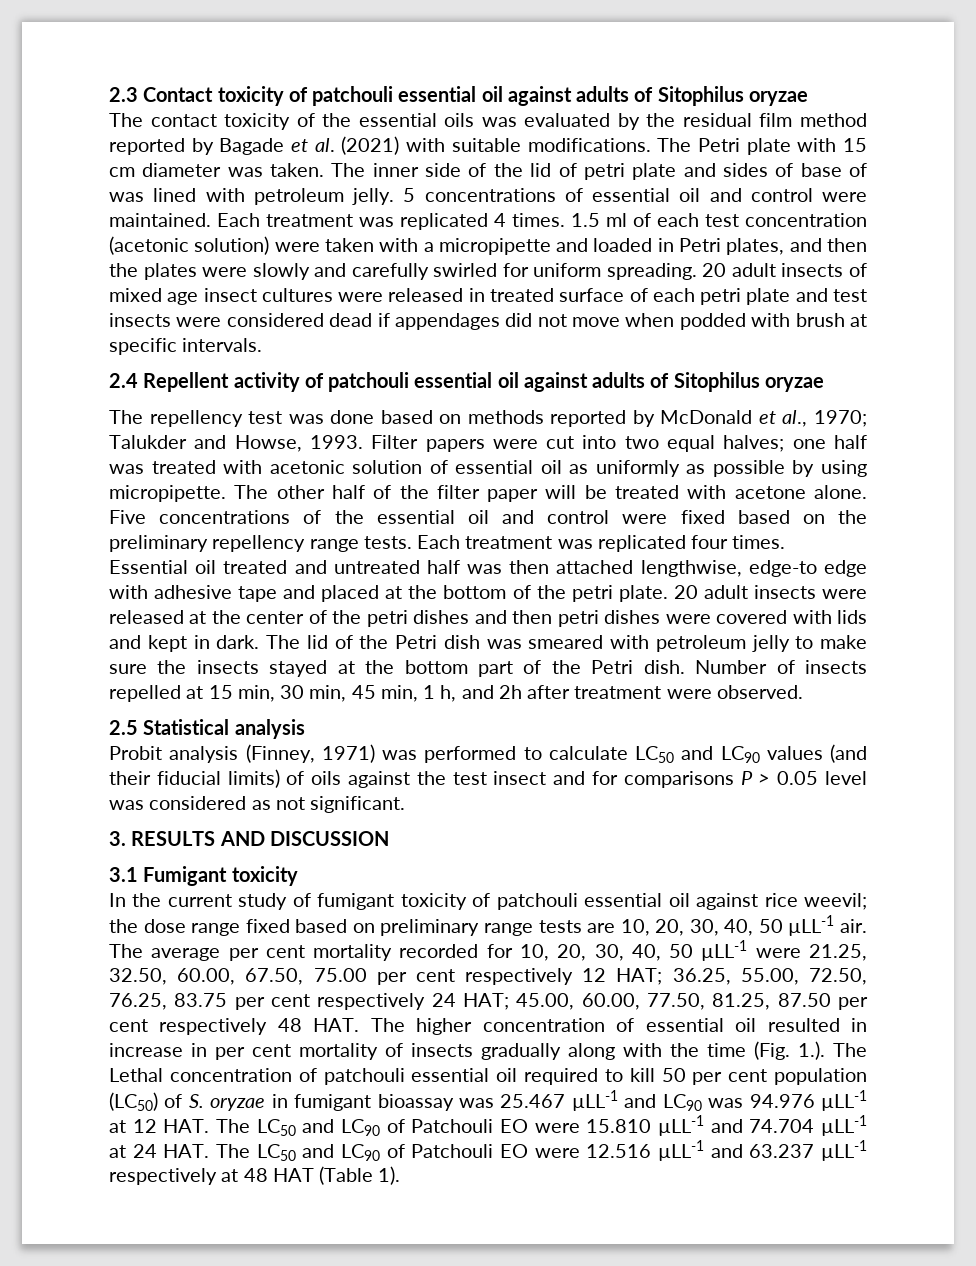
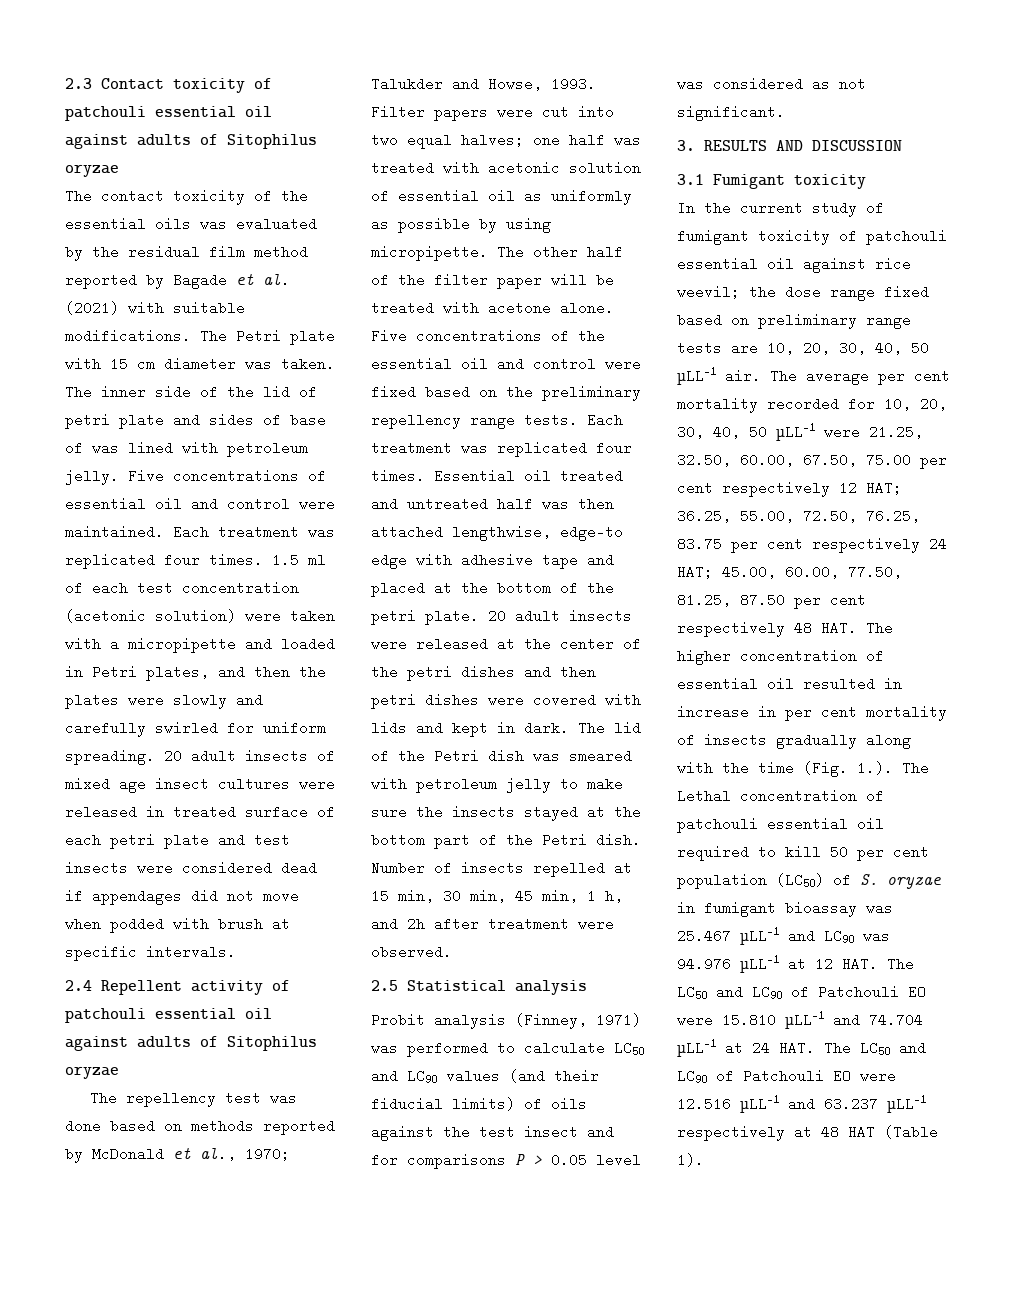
[403,188,416,202] 5 -> [128,469,164,483] Five
[494,213,506,227] 4 -> [164,553,200,567] four

